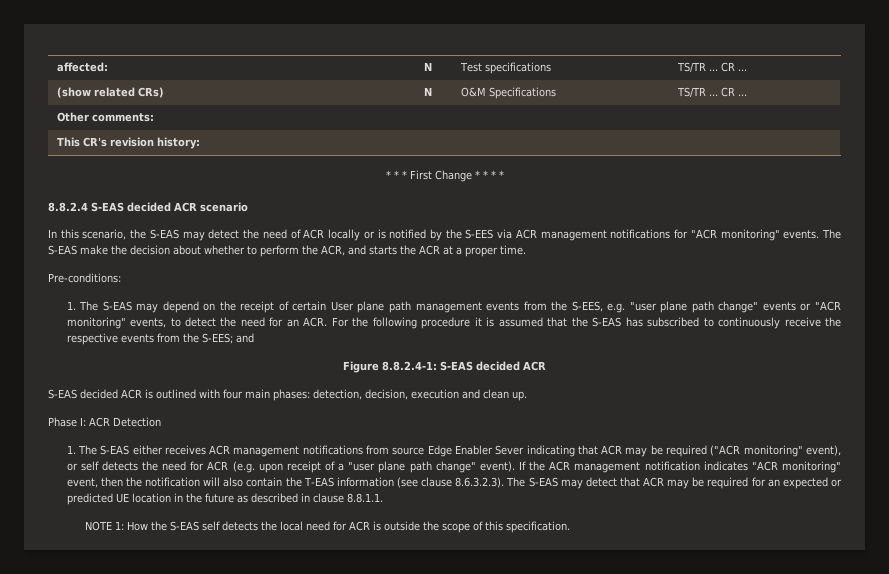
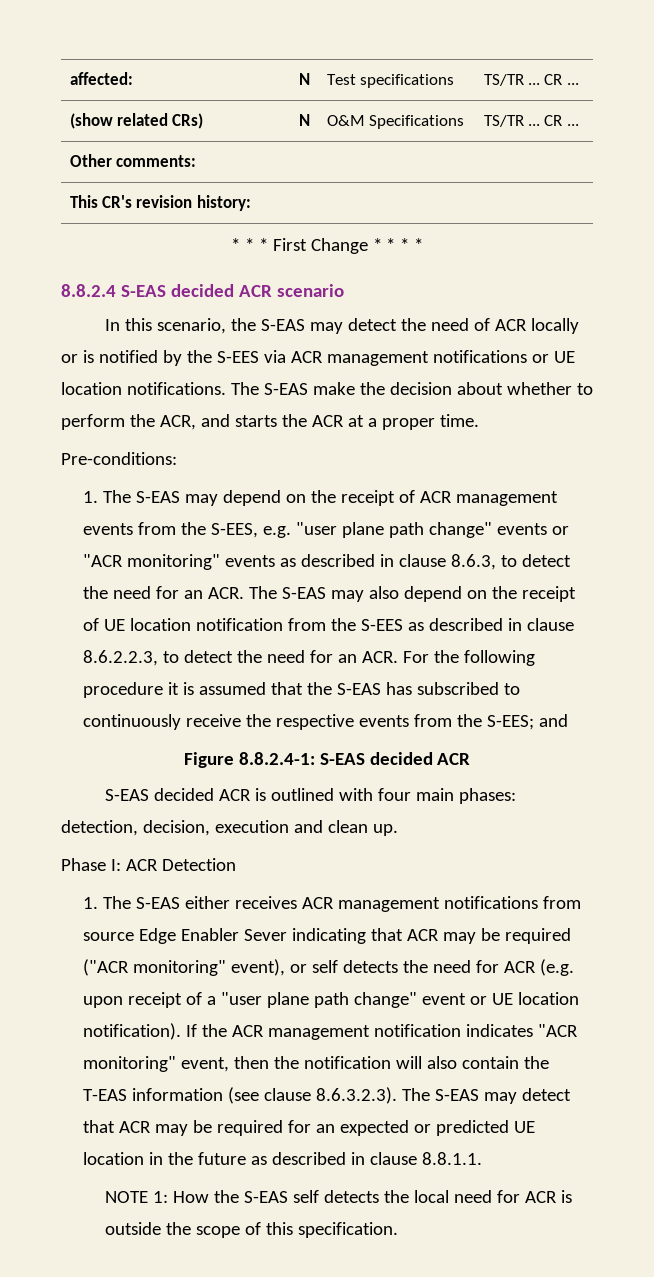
[674,229,820,241] for "ACR monitoring" events. -> [531,351,575,363] [61,382,226,395] or UE location notifications.
[292,301,412,313] certain User plane path -> [419,491,452,503] ACR
[130,318,167,328] events, -> [224,554,571,570] [82,586,576,602] [82,618,574,631] [82,650,158,666] events as described in clause 8.6.3, to detect the need for an ACR. The S-EAS may also depend on the receipt of UE location notification from the S-EES as described in clause 8.6.2.2.3,
[479,461,515,472] event). -> [421,992,579,1005] [82,1023,181,1040] event or UE location notification).

